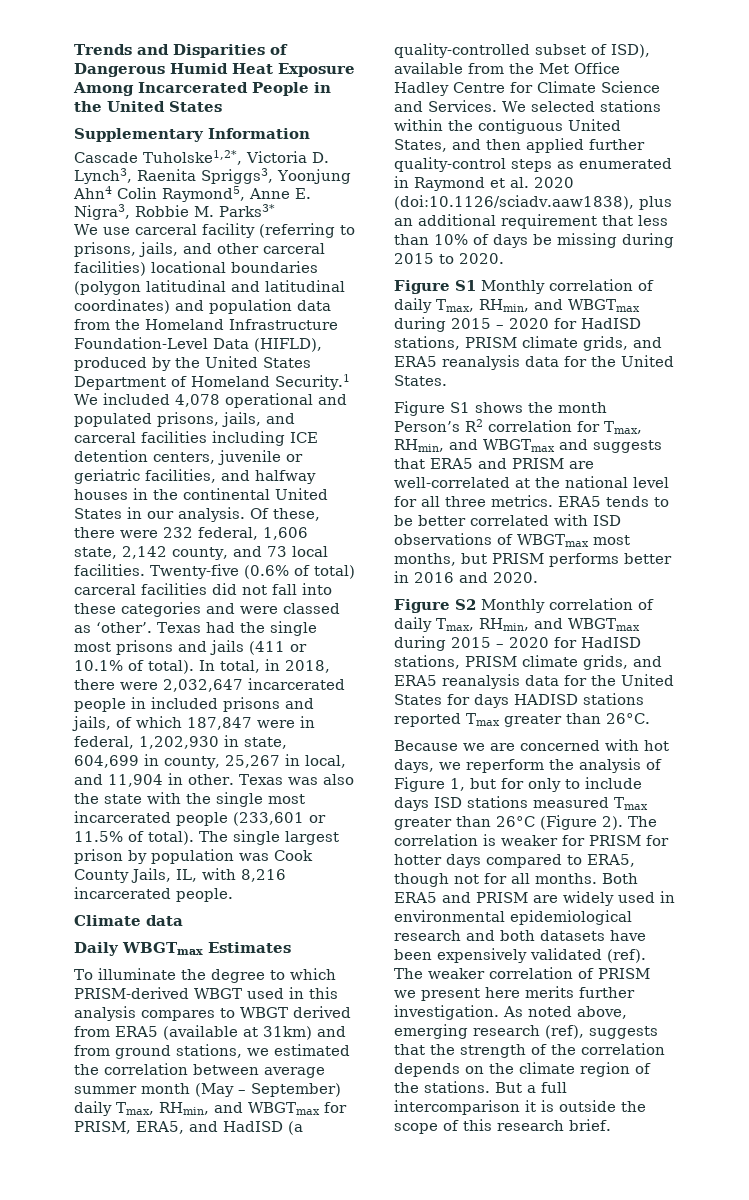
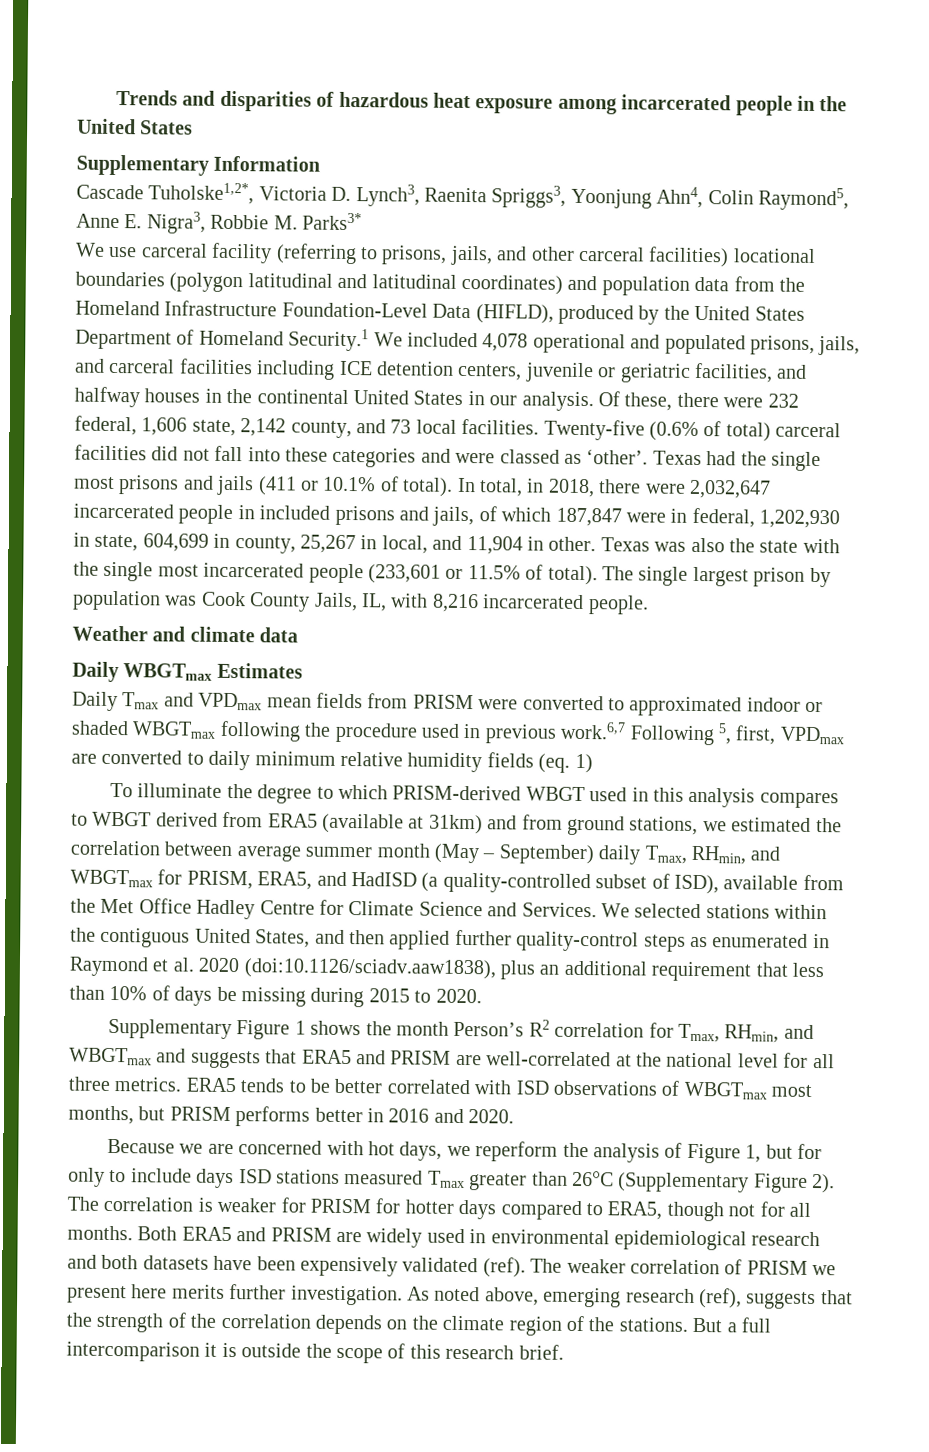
[172,44,288,58] [74,63,355,77] [73,82,309,96] Disparities of Dangerous Humid Heat Exposure Among Incarcerated People -> [219,90,793,116] disparities of hazardous heat exposure among incarcerated people
[73,186,112,199] Ahn4 -> [656,186,704,209] Ahn4,
[74,915,141,926] Climate -> [72,625,255,643] Weather and climate
(291, 947) none -> [72,691,824,717] [71,720,845,746] [71,749,593,774] // Daily Tmax and VPDmax mean fields from PRISM were converted to approximated indoor or shaded WBGTmax following the procedure used in previous work.6,7 Following 5, first, VPDmax are converted to daily minimum relative humidity fields (eq. 1)
[394,279,654,294] [394,298,640,313] [394,317,641,332] [394,336,662,351] [394,355,674,370] [394,375,447,386] [394,401,470,416] Figure S1 Monthly correlation of daily Tmax, RHmin, and WBGTmax during 2015 – 2020 for HadISD stations, PRISM climate grids, and ERA5 reanalysis data for the United States. // Figure S1 -> [108,1018,306,1040] Supplementary Figure 1
[394,598,654,613] [394,617,640,632] [394,636,641,651] [394,655,662,670] [394,674,674,689] [394,693,644,708] [394,713,650,727] // Figure S2 Monthly correlation of daily Tmax, RHmin, and WBGTmax during 2015 – 2020 for HadISD stations, PRISM climate grids, and ERA5 reanalysis data for the United States for days HADISD stations reported Tmax greater than 26°C. -> (515, 1116) none
[540,815,597,830] (Figure -> [618,1172,808,1193] (Supplementary Figure

